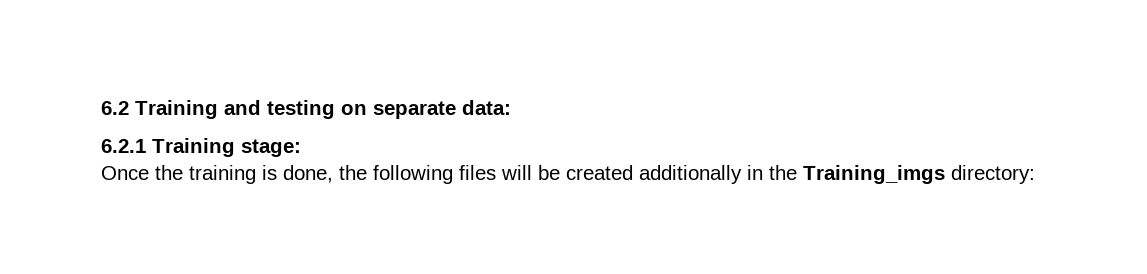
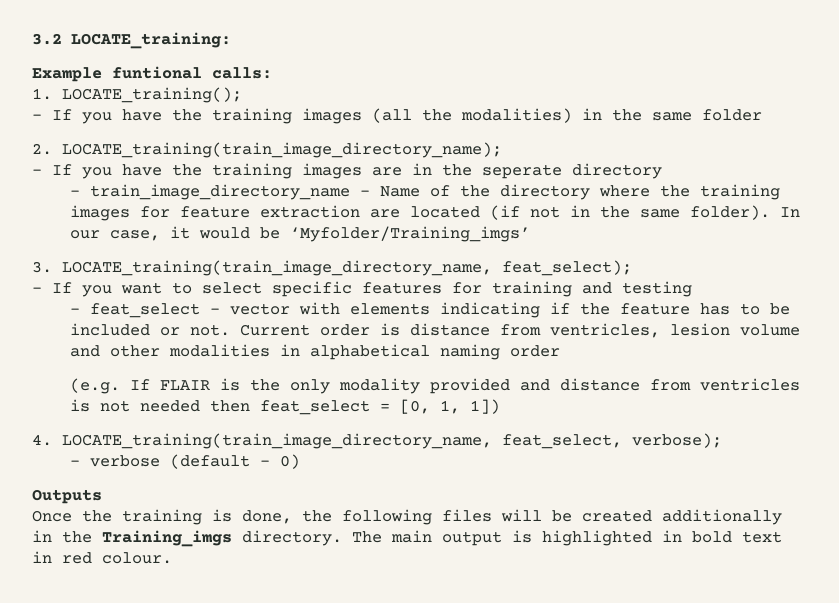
[101,100,511,119] [101,138,301,157] 6.2 Training and testing on separate data: // 6.2.1 Training stage: -> [32,32,231,49] [32,66,272,82] [32,87,242,103] [32,108,762,124] [32,142,502,158] [32,163,662,179] [70,184,781,200] [70,205,801,221] [70,226,531,242] [32,260,632,276] [32,281,692,297] [70,302,791,318] [70,323,801,338] [70,344,561,360] [70,378,801,394] [70,399,501,415] [32,433,722,449] [70,454,301,469] [32,489,102,504] 3.2 LOCATE_training: // Example funtional calls: // 1. LOCATE_training(); // - If you have the training images (all the modalities) in the same folder // 2. LOCATE_training(train_image_directory_name); // - If you have the training images are in the seperate directory // - train_image_directory_name - Name of the directory where the training images for feature extraction are located (if not in the same folder). In our case, it would be ‘Myfolder/Training_imgs’ // 3. LOCATE_training(train_image_directory_name, feat_select); // - If you want to select specific features for training and testing // - feat_select - vector with elements indicating if the feature has to be included or not. Current order is distance from ventricles, lesion volume and other modalities in alphabetical naming order // (e.g. If FLAIR is the only modality provided and distance from ventricles is not needed then feat_select = [0, 1, 1]) // 4. LOCATE_training(train_image_directory_name, feat_select, verbose); // - verbose (default – 0) // Outputs
[951,165,1035,184] directory: -> [242,530,782,546] [32,551,172,564] directory. The main output is highlighted in bold text in red colour.

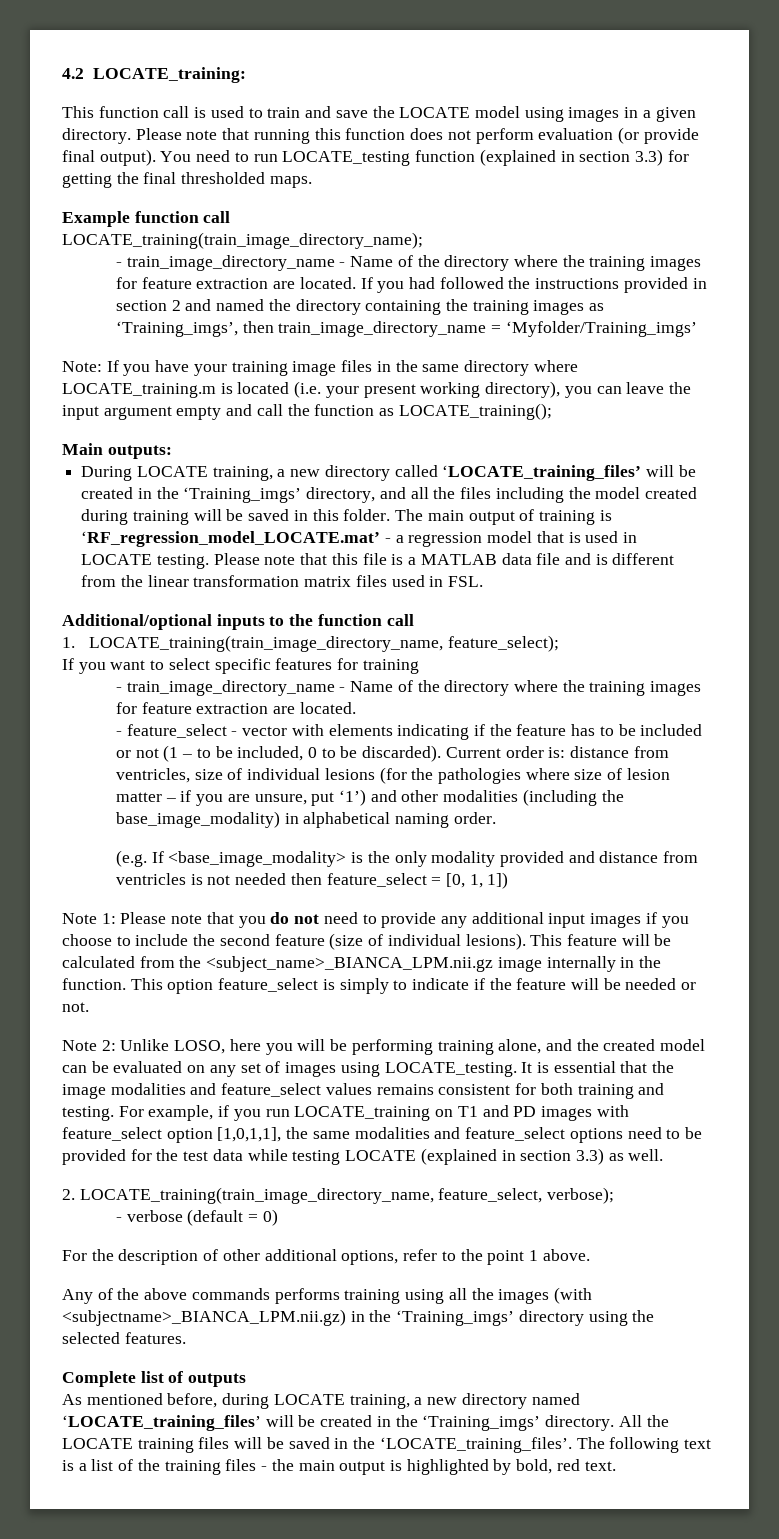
[32,33,62,45] 3.2 -> [62,68,84,79] 4.2
[32,66,272,82] [32,87,242,103] [32,108,762,124] [32,142,502,158] [32,163,662,179] Example funtional calls: // 1. LOCATE_training(); // - If you have the training images (all the modalities) in the same folder // 2. LOCATE_training(train_image_directory_name); // - If you have the training images are in the seperate directory -> [62,106,696,122] [62,127,699,144] [62,149,689,166] [62,172,312,188] [62,211,231,227] [62,232,423,249] This function call is used to train and save the LOCATE model using images in a given directory. Please note that running this function does not perform evaluation (or provide final output). You need to run LOCATE_testing function (explained in section 3.3) for getting the final thresholded maps. // Example function call // LOCATE_training(train_image_directory_name);
[410,205,801,220] [70,226,531,242] [32,260,632,276] [32,287,42,293] located (if not in the same folder). In our case, it would be ‘Myfolder/Training_imgs’ // 3. LOCATE_training(train_image_directory_name, feat_select); // - -> [299,277,707,293] [115,299,605,315] [115,321,697,337] [62,360,578,376] [62,381,691,398] [62,403,552,420] [62,443,172,459] [81,465,696,481] [81,487,697,503] [81,509,612,525] [81,531,638,547] [81,553,675,569] [81,575,484,587] [62,614,414,630] [62,635,559,652] located. If you had followed the instructions provided in section 2 and named the directory containing the training images as ‘Training_imgs’, then train_image_directory_name = ‘Myfolder/Training_imgs’ // Note: If you have your training image files in the same directory where LOCATE_training.m is located (i.e. your present working directory), you can leave the input argument empty and call the function as LOCATE_training(); // Main outputs: // During LOCATE training, a new directory called ‘LOCATE_training_files’ will be created in the ‘Training_imgs’ directory, and all the files including the model created during training will be saved in this folder. The main output of training is ‘RF_regression_model_LOCATE.mat’ - a regression model that is used in LOCATE testing. Please note that this file is a MATLAB data file and is different from the linear transformation matrix files used in FSL. // Additional/optional inputs to the function call // 1. LOCATE_training(train_image_directory_name, feature_select); //
[582,281,692,297] [70,303,201,318] and testing // - feat_select -> [115,680,702,696] [115,702,356,714] [115,724,227,738] // - train_image_directory_name - Name of the directory where the training images for feature extraction are located. // - feature_select
[190,324,231,336] not. -> [135,745,442,762] not (1 – to be included, 0 to be discarded).
[380,323,401,336] is -> [548,747,566,758] is:
[670,323,801,336] [70,344,271,357] lesion volume and other modalities -> [194,767,670,784] [115,789,624,806] [115,811,280,828] size of individual lesions (for the pathologies where size of lesion matter – if you are unsure, put ‘1’) and other modalities (including the base_image_modality)
[510,345,561,357] order -> [453,812,496,824] order.
[160,380,211,390] FLAIR -> [168,851,347,867] <base_image_modality>
[260,400,371,415] feat_select -> [326,873,427,887] feature_select
[32,433,622,449] 4. LOCATE_training(train_image_directory_name, feat_select, -> [62,912,689,928] [62,933,672,950] [62,956,662,972] [62,978,697,994] [62,1002,89,1012] [62,1039,706,1055] [62,1061,675,1077] [62,1083,665,1099] [62,1105,629,1121] [62,1127,702,1143] [62,1148,664,1165] [62,1187,543,1204] Note 1: Please note that you do not need to provide any additional input images if you choose to include the second feature (size of individual lesions). This feature will be calculated from the <subject_name>_BIANCA_LPM.nii.gz image internally in the function. This option feature_select is simply to indicate if the feature will be needed or not. // Note 2: Unlike LOSO, here you will be performing training alone, and the created model can be evaluated on any set of images using LOCATE_testing. It is essential that the image modalities and feature_select values remains consistent for both training and testing. For example, if you run LOCATE_training on T1 and PD images with feature_select option [1,0,1,1], the same modalities and feature_select options need to be provided for the test data while testing LOCATE (explained in section 3.3) as well. // 2. LOCATE_training(train_image_directory_name, feature_select,
[260,460,271,466] – -> [248,1214,259,1222] =
[32,489,102,504] [32,509,782,525] [32,530,782,547] [32,551,172,564] Outputs // Once the training is done, the following files will be created additionally in the Training_imgs directory. The main output is highlighted in bold text in red colour. -> [62,1249,590,1265] [62,1287,592,1304] [62,1309,655,1326] [62,1332,186,1344] [62,1371,247,1387] [62,1393,580,1409] [62,1415,669,1431] [62,1437,711,1453] [62,1459,616,1475] For the description of other additional options, refer to the point 1 above. // Any of the above commands performs training using all the images (with <subjectname>_BIANCA_LPM.nii.gz) in the ‘Training_imgs’ directory using the selected features. // Complete list of outputs // As mentioned before, during LOCATE training, a new directory named ‘LOCATE_training_files’ will be created in the ‘Training_imgs’ directory. All the LOCATE training files will be saved in the ‘LOCATE_training_files’. The following text is a list of the training files - the main output is highlighted by bold, red text.

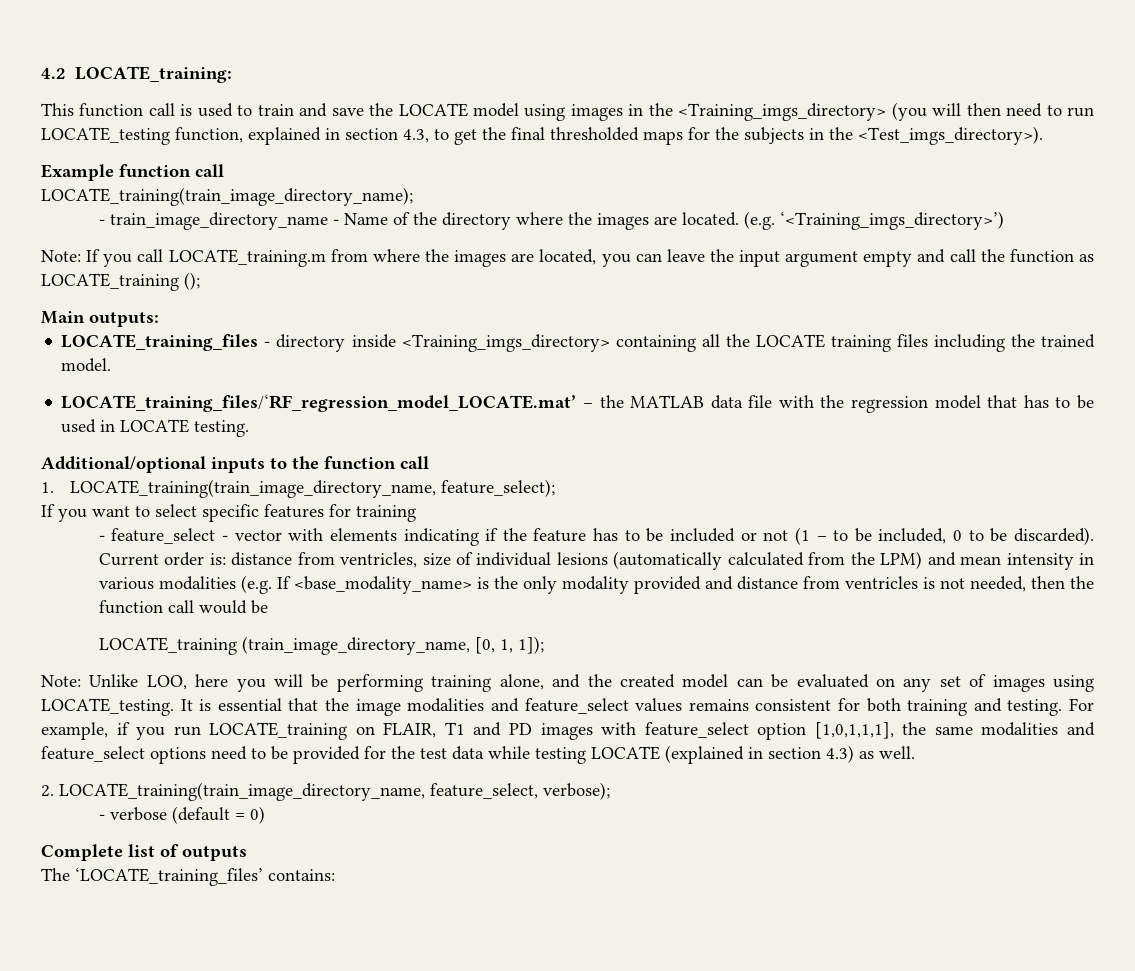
[642,107,696,122] [62,127,699,144] [62,149,689,166] [62,172,312,188] a given directory. Please note that running this function does not perform evaluation (or provide final output). You need to run LOCATE_testing function (explained in section 3.3) for getting the final thresholded maps. -> [648,102,1095,121] [41,126,1043,145] the <Training_imgs_directory> (you will then need to run LOCATE_testing function, explained in section 4.3, to get the final thresholded maps for the subjects in the <Test_imgs_directory>).
[589,256,702,271] [115,277,707,293] [115,299,605,315] [115,321,697,337] [62,360,578,376] [62,381,561,398] training images for feature extraction are located. If you had followed the instructions provided in section 2 and named the directory containing the training images as ‘Training_imgs’, then train_image_directory_name = ‘Myfolder/Training_imgs’ // Note: If you have your training image files in the same directory where LOCATE_training.m is located (i.e. your present working directory), -> [596,211,1004,230] [41,249,597,267] images are located. (e.g. ‘<Training_imgs_directory>’) // Note: If you call LOCATE_training.m from where the images are located,
[398,403,552,420] LOCATE_training(); -> [41,272,200,291] LOCATE_training ();
[81,465,696,481] [81,487,697,503] [81,509,612,525] [81,531,638,547] [81,553,675,569] [81,575,484,587] During LOCATE training, a new directory called ‘LOCATE_training_files’ will be created in the ‘Training_imgs’ directory, and all the files including the model created during training will be saved in this folder. The main output of training is ‘RF_regression_model_LOCATE.mat’ - a regression model that is used in LOCATE testing. Please note that this file is a MATLAB data file and is different from the linear transformation matrix files used in FSL. -> [61,334,1095,352] [61,358,112,372] [61,394,1094,413] [61,419,250,437] LOCATE_training_files - directory inside <Training_imgs_directory> containing all the LOCATE training files including the trained model. // LOCATE_training_files/‘RF_regression_model_LOCATE.mat’ – the MATLAB data file with the regression model that has to be used in LOCATE testing.
[115,680,702,696] [115,702,356,714] // - train_image_directory_name - Name of the directory where the training images for feature extraction are located. -> (416, 513) none
[379,767,670,784] [115,789,624,806] [115,811,496,828] (for the pathologies where size of lesion matter – if you are unsure, put ‘1’) and other modalities (including the base_image_modality) in alphabetical naming order. // -> [613,551,1094,570] [98,576,236,590] (automatically calculated from the LPM) and mean intensity in various modalities
[168,851,347,867] <base_image_modality> -> [293,576,472,594] <base_modality_name>
[235,872,509,889] [62,912,689,928] [62,933,672,950] [62,956,662,972] [62,978,697,994] [62,1002,89,1012] [62,1039,226,1054] needed then feature_select = [0, 1, 1]) // Note 1: Please note that you do not need to provide any additional input images if you choose to include the second feature (size of individual lesions). This feature will be calculated from the <subject_name>_BIANCA_LPM.nii.gz image internally in the function. This option feature_select is simply to indicate if the feature will be needed or not. // Note 2: Unlike LOSO, -> [969,576,1095,592] [98,600,268,614] [98,636,544,655] [41,674,187,690] needed, then the function call would be // LOCATE_training (train_image_directory_name, [0, 1, 1]); // Note: Unlike LOO,
(454, 1113) none -> [383,722,437,738] FLAIR,
[217,1127,282,1142] [1,0,1,1], -> [814,722,894,739] [1,0,1,1,1],
[575,1148,604,1165] 3.3) -> [826,745,854,763] 4.3)
[62,1249,590,1265] [62,1287,592,1304] [62,1309,655,1326] [62,1332,186,1344] [62,1371,247,1387] [62,1393,580,1409] [62,1415,669,1431] [62,1437,711,1453] [62,1459,616,1475] For the description of other additional options, refer to the point 1 above. // Any of the above commands performs training using all the images (with <subjectname>_BIANCA_LPM.nii.gz) in the ‘Training_imgs’ directory using the selected features. // Complete list of outputs // As mentioned before, during LOCATE training, a new directory named ‘LOCATE_training_files’ will be created in the ‘Training_imgs’ directory. All the LOCATE training files will be saved in the ‘LOCATE_training_files’. The following text is a list of the training files - the main output is highlighted by bold, red text. -> [41,844,247,861] [41,867,335,886] Complete list of outputs // The ‘LOCATE_training_files’ contains:

